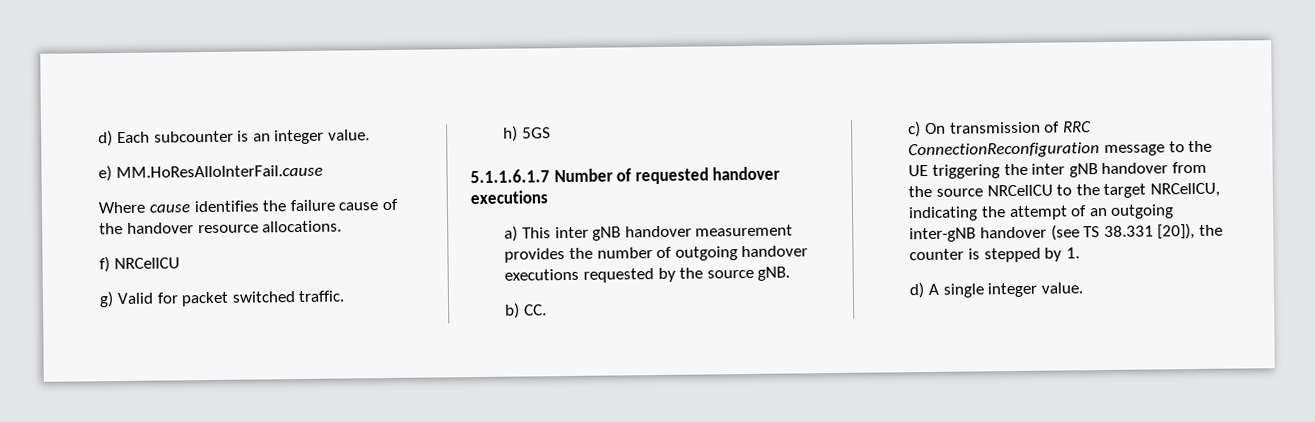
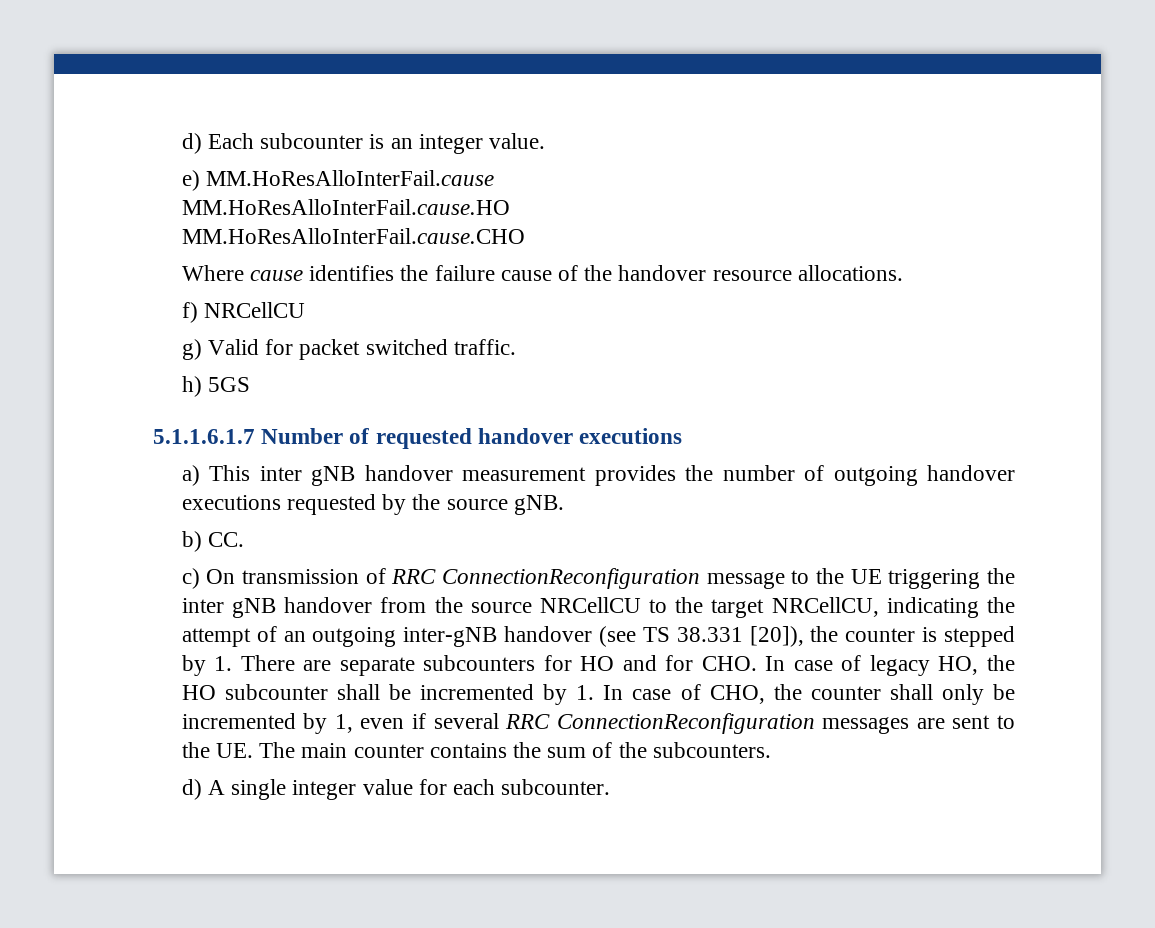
(323, 171) none -> [181,199,510,215] [181,228,525,244] // MM.HoResAlloInterFail.cause.HO // MM.HoResAlloInterFail.cause.CHO
(1080, 253) none -> [240,655,1015,676] [181,684,1015,705] [181,713,1015,734] [181,742,771,758] There are separate subcounters for HO and for CHO. In case of legacy HO, the HO subcounter shall be incremented by 1. In case of CHO, the counter shall only be incremented by 1, even if several RRC ConnectionReconfiguration messages are sent to the UE. The main counter contains the sum of the subcounters.
[1040,282,1083,294] value. -> [362,779,611,795] value for each subcounter.

